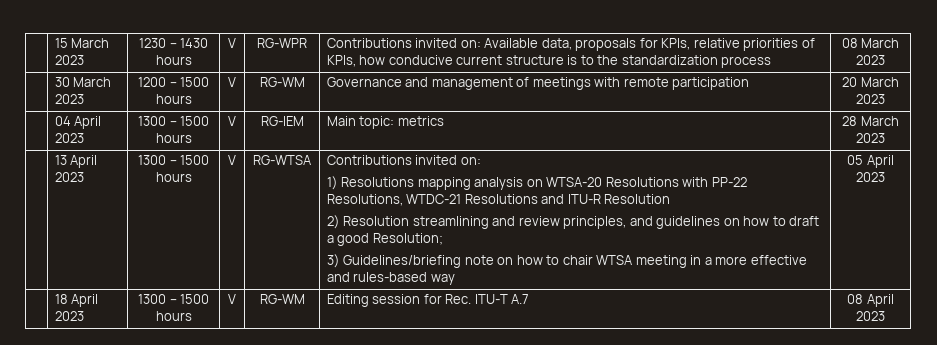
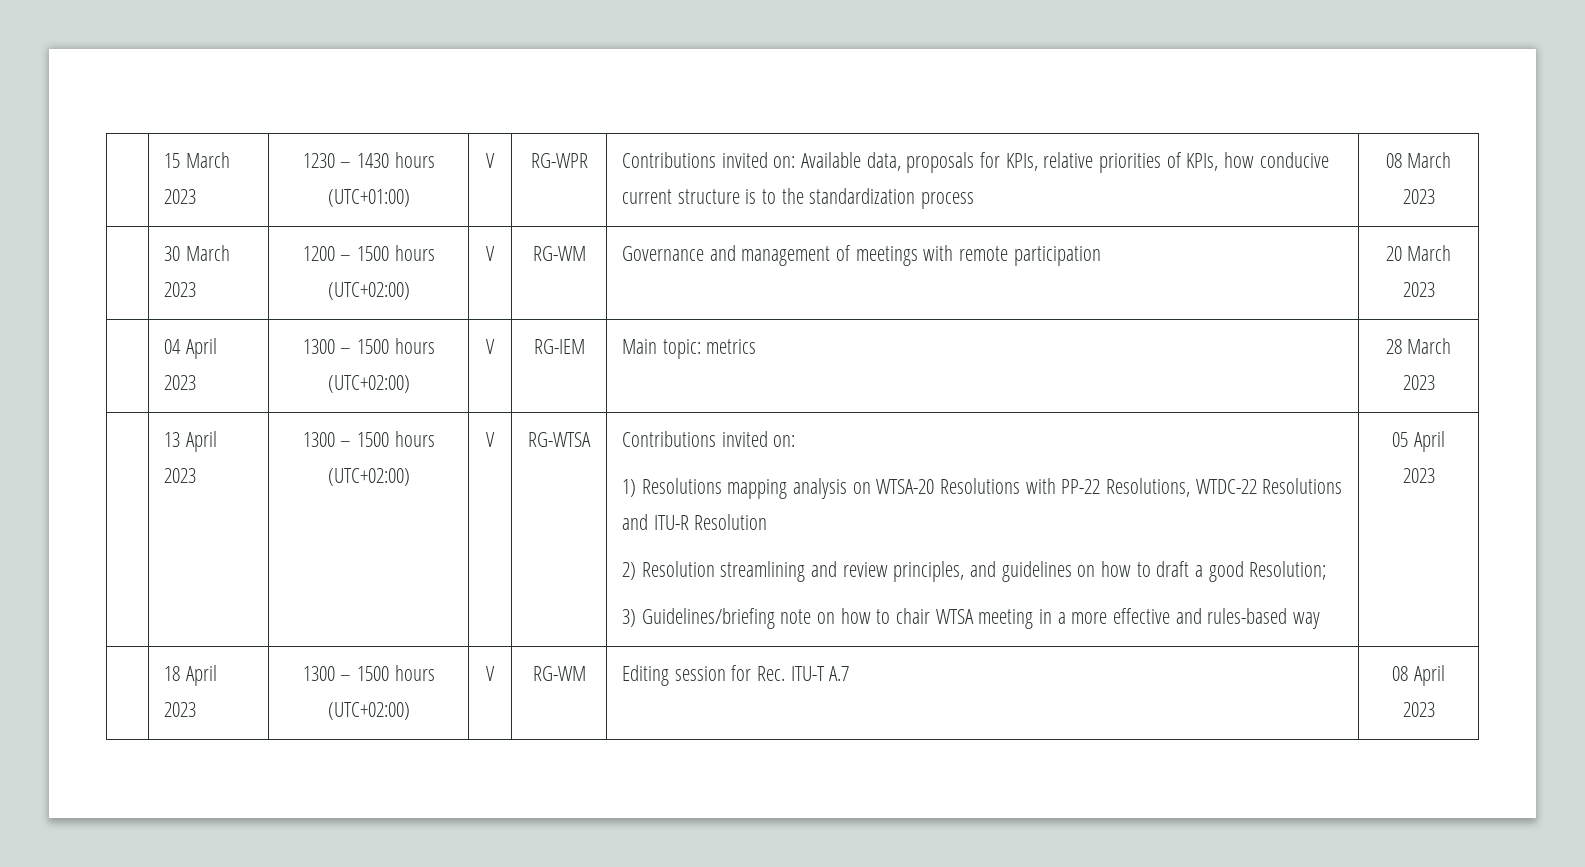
(192, 60) none -> [327,189,410,207] (UTC+01:00)
(192, 99) none -> [327,282,410,300] (UTC+02:00)
(192, 138) none -> [327,375,410,393] (UTC+02:00)
(192, 177) none -> [327,468,410,486] (UTC+02:00)
[406,194,462,204] WTDC-21 -> [1195,479,1257,494] WTDC-22
(192, 316) none -> [327,702,410,720] (UTC+02:00)

